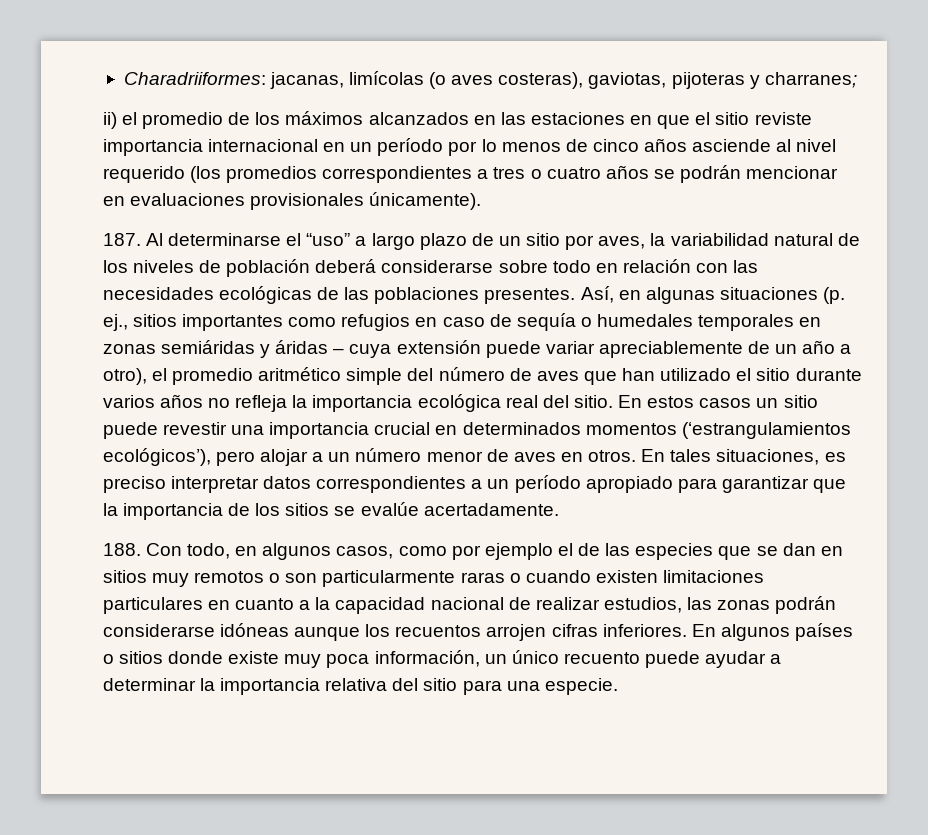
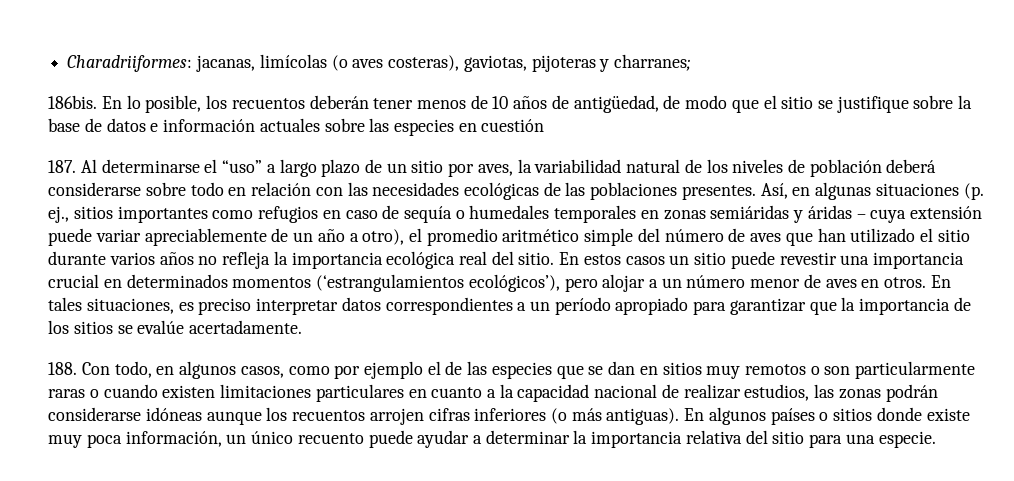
[102,111,812,129] [102,138,837,156] [102,165,839,183] [102,192,482,210] ii) el promedio de los máximos alcanzados en las estaciones en que el sitio reviste importancia internacional en un período por lo menos de cinco años asciende al nivel requerido (los promedios correspondientes a tres o cuatro años se podrán mencionar en evaluaciones provisionales únicamente). -> [48,95,973,113] [48,118,545,136] 186bis. En lo posible, los recuentos deberán tener menos de 10 años de antigüedad, de modo que el sitio se justifique sobre la base de datos e información actuales sobre las especies en cuestión
[602,624,687,637] inferiores. -> [474,408,680,425] inferiores (o más antiguas).

